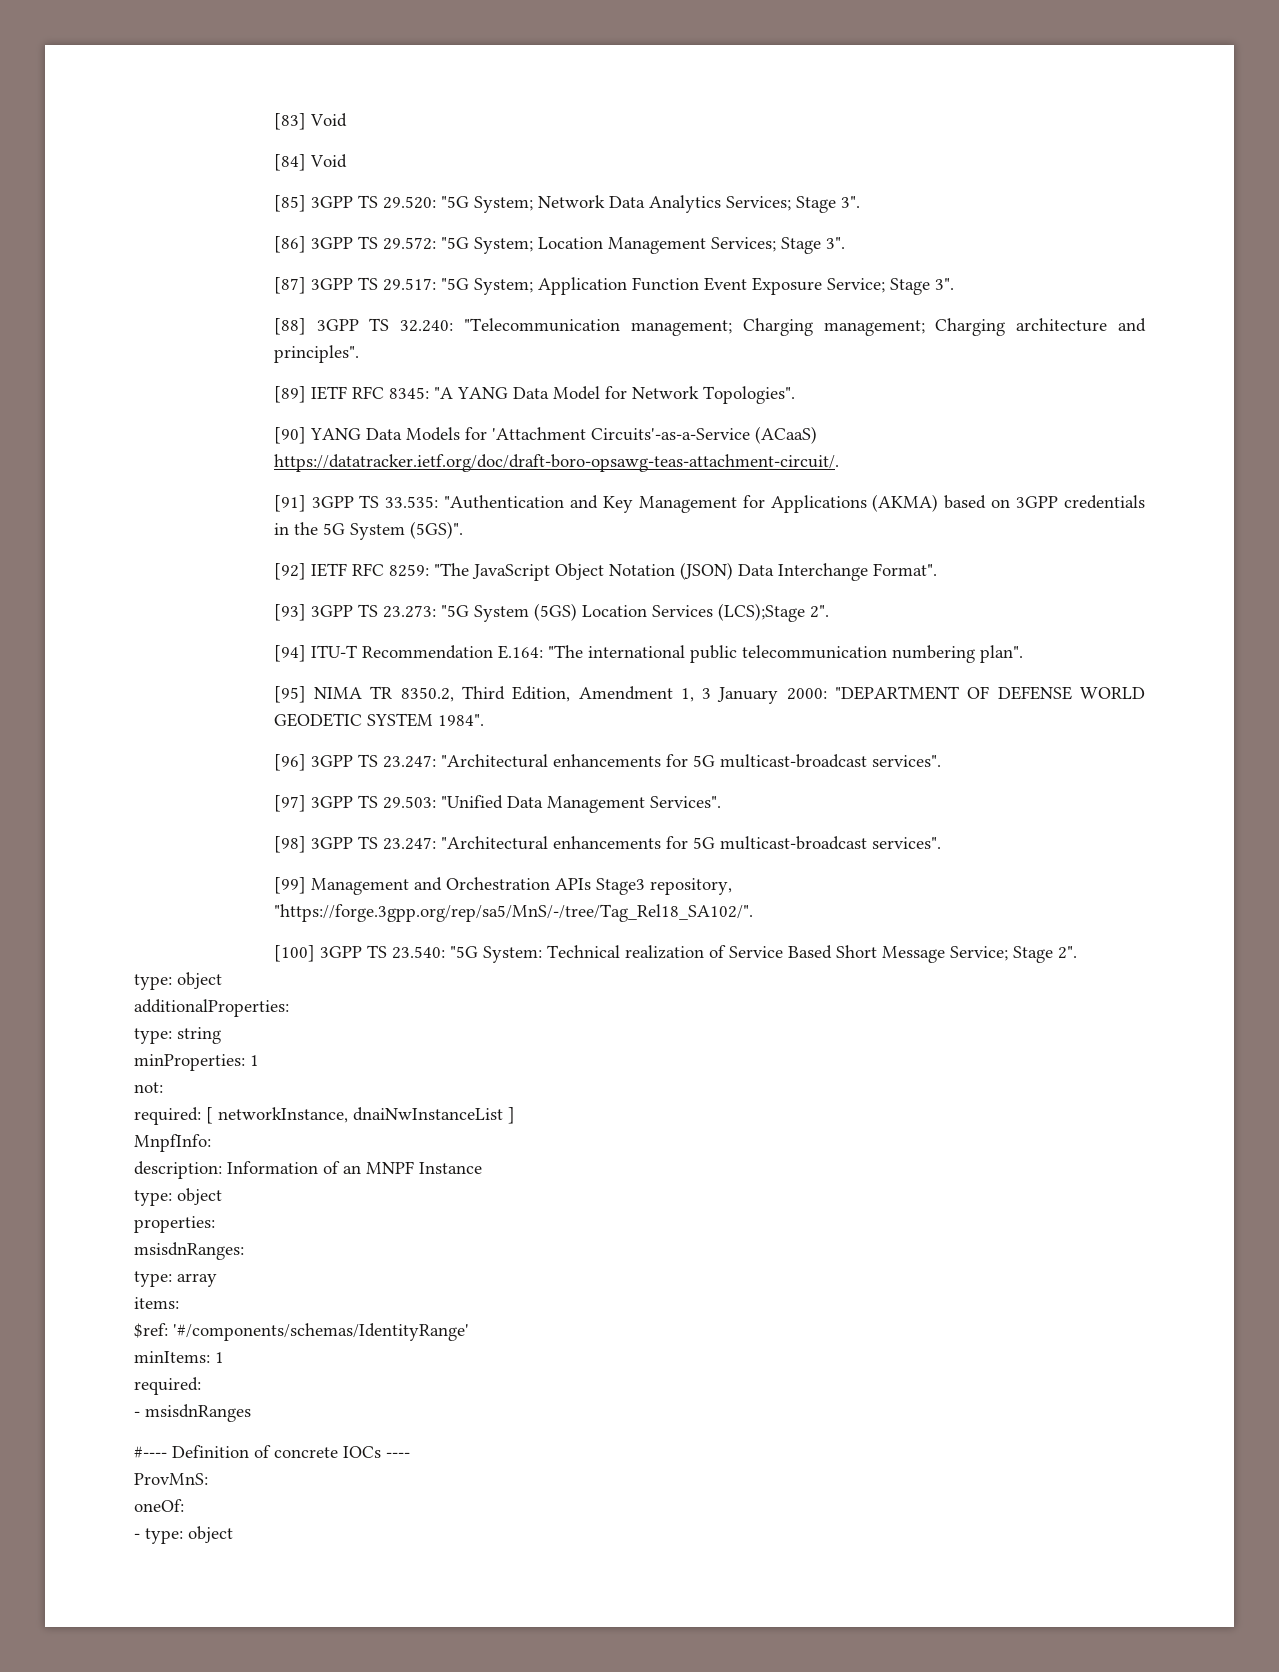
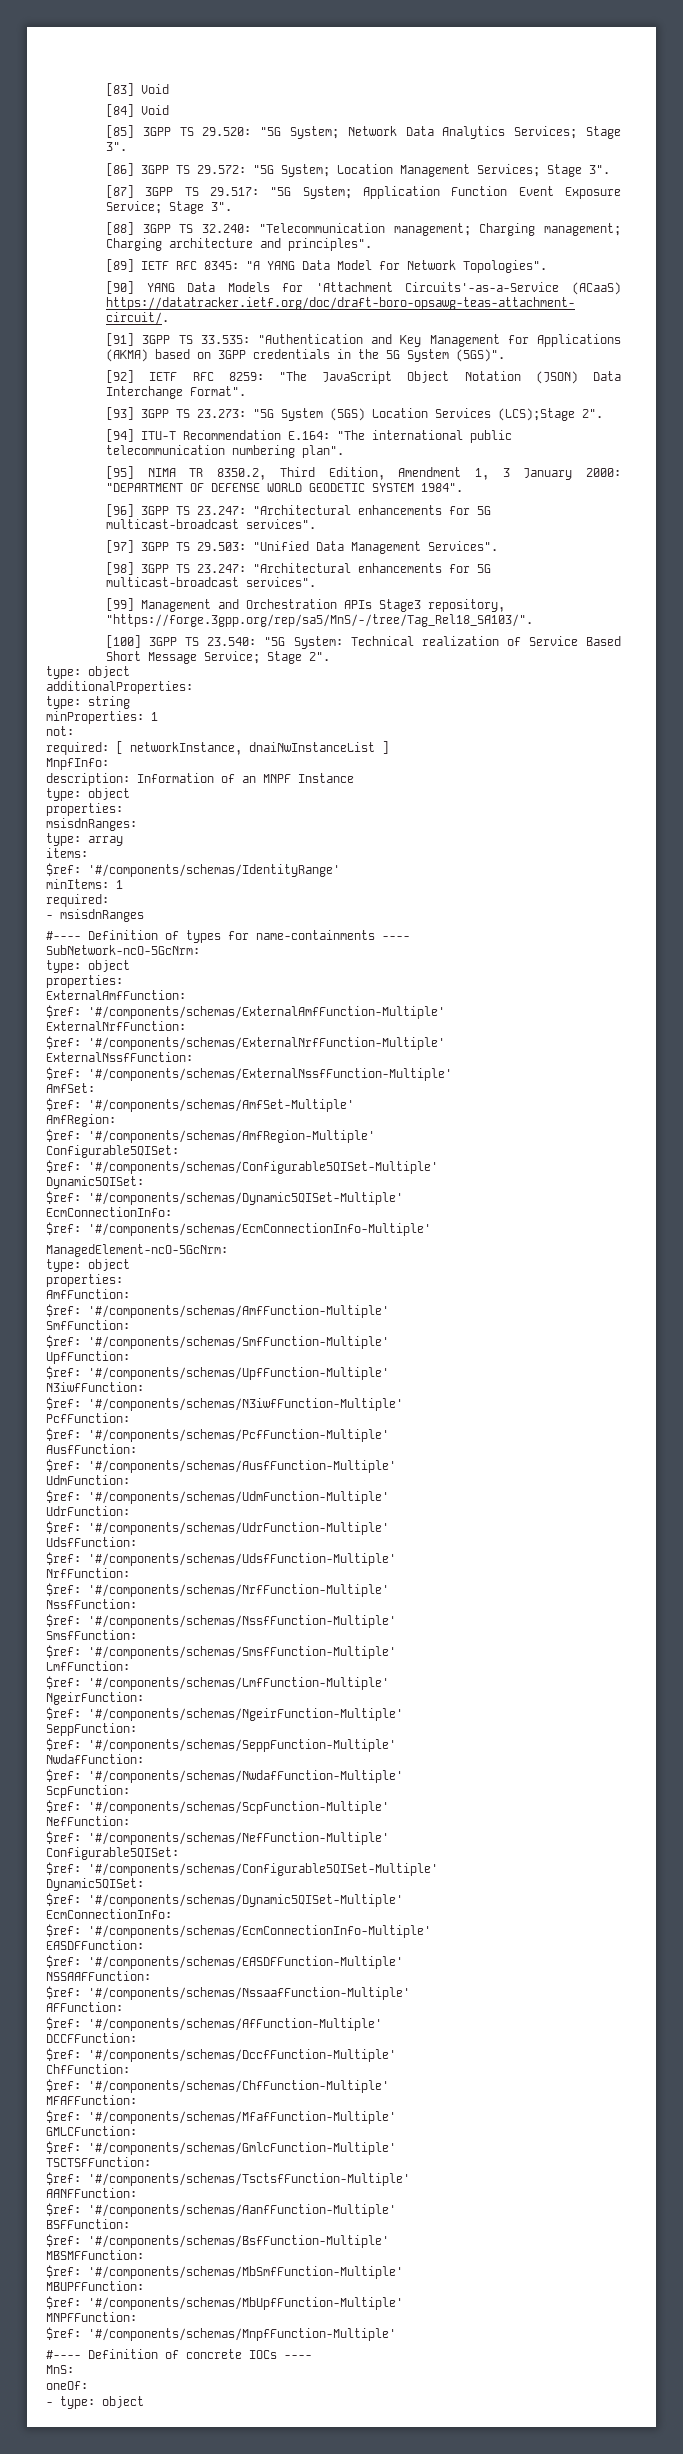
[273,904,753,922] "https://forge.3gpp.org/rep/sa5/MnS/-/tree/Tag_Rel18_SA102/". -> [106,614,534,627] "https://forge.3gpp.org/rep/sa5/MnS/-/tree/Tag_Rel18_SA103/".
(251, 1413) none -> [46,930,410,943] [46,945,200,955] [46,960,130,973] [46,975,123,988] [46,990,186,1000] [46,1005,445,1019] [46,1021,186,1031] [46,1036,445,1050] [46,1052,193,1062] [46,1067,452,1081] [46,1083,95,1093] [46,1098,354,1112] [46,1114,116,1127] [46,1129,375,1143] [46,1145,179,1158] [46,1160,438,1174] [46,1176,144,1189] [46,1191,403,1205] [46,1207,172,1217] [46,1222,431,1236] [46,1244,228,1257] [46,1259,130,1272] [46,1274,123,1287] [46,1289,130,1299] [46,1304,389,1318] [46,1320,130,1330] [46,1335,389,1349] [46,1351,130,1364] [46,1366,389,1380] [46,1382,144,1392] [46,1397,403,1411] [46,1413,130,1423] [46,1428,389,1442] [46,1444,137,1454] [46,1459,396,1473] [46,1475,130,1485] [46,1490,389,1504] [46,1506,130,1516] [46,1521,389,1535] [46,1537,137,1547] [46,1552,396,1566] [46,1568,130,1578] [46,1583,389,1597] [46,1599,137,1609] [46,1614,396,1628] [46,1630,137,1640] [46,1645,396,1659] [46,1661,130,1671] [46,1676,389,1690] [46,1692,144,1705] [46,1707,403,1721] [46,1723,137,1736] [46,1738,396,1752] [46,1754,144,1764] [46,1769,403,1783] [46,1785,130,1798] [46,1800,389,1814] [46,1816,130,1826] [46,1831,389,1845] [46,1847,179,1860] [46,1862,438,1876] [46,1878,144,1891] [46,1893,403,1907] [46,1909,172,1919] [46,1924,431,1938] [46,1940,144,1950] [46,1955,403,1969] [46,1971,151,1981] [46,1986,410,2000] [46,2002,123,2012] [46,2017,382,2031] [46,2033,137,2043] [46,2048,396,2062] [46,2064,130,2074] [46,2079,389,2093] [46,2095,137,2105] [46,2110,396,2124] [46,2126,137,2136] [46,2141,396,2155] [46,2157,151,2167] [46,2172,410,2186] [46,2188,137,2198] [46,2203,396,2217] [46,2219,130,2229] [46,2234,389,2248] [46,2250,144,2260] [46,2265,403,2279] [46,2281,144,2291] [46,2296,403,2310] [46,2312,137,2322] [46,2327,396,2341] // #---- Definition of types for name-containments ---- // SubNetwork-ncO-5GcNrm: // type: object // properties: // ExternalAmfFunction: // $ref: '#/components/schemas/ExternalAmfFunction-Multiple' // ExternalNrfFunction: // $ref: '#/components/schemas/ExternalNrfFunction-Multiple' // ExternalNssfFunction: // $ref: '#/components/schemas/ExternalNssfFunction-Multiple' // AmfSet: // $ref: '#/components/schemas/AmfSet-Multiple' // AmfRegion: // $ref: '#/components/schemas/AmfRegion-Multiple' // Configurable5QISet: // $ref: '#/components/schemas/Configurable5QISet-Multiple' // Dynamic5QISet: // $ref: '#/components/schemas/Dynamic5QISet-Multiple' // EcmConnectionInfo: // $ref: '#/components/schemas/EcmConnectionInfo-Multiple' // ManagedElement-ncO-5GcNrm: // type: object // properties: // AmfFunction: // $ref: '#/components/schemas/AmfFunction-Multiple' // SmfFunction: // $ref: '#/components/schemas/SmfFunction-Multiple' // UpfFunction: // $ref: '#/components/schemas/UpfFunction-Multiple' // N3iwfFunction: // $ref: '#/components/schemas/N3iwfFunction-Multiple' // PcfFunction: // $ref: '#/components/schemas/PcfFunction-Multiple' // AusfFunction: // $ref: '#/components/schemas/AusfFunction-Multiple' // UdmFunction: // $ref: '#/components/schemas/UdmFunction-Multiple' // UdrFunction: // $ref: '#/components/schemas/UdrFunction-Multiple' // UdsfFunction: // $ref: '#/components/schemas/UdsfFunction-Multiple' // NrfFunction: // $ref: '#/components/schemas/NrfFunction-Multiple' // NssfFunction: // $ref: '#/components/schemas/NssfFunction-Multiple' // SmsfFunction: // $ref: '#/components/schemas/SmsfFunction-Multiple' // LmfFunction: // $ref: '#/components/schemas/LmfFunction-Multiple' // NgeirFunction: // $ref: '#/components/schemas/NgeirFunction-Multiple' // SeppFunction: // $ref: '#/components/schemas/SeppFunction-Multiple' // NwdafFunction: // $ref: '#/components/schemas/NwdafFunction-Multiple' // ScpFunction: // $ref: '#/components/schemas/ScpFunction-Multiple' // NefFunction: // $ref: '#/components/schemas/NefFunction-Multiple' // Configurable5QISet: // $ref: '#/components/schemas/Configurable5QISet-Multiple' // Dynamic5QISet: // $ref: '#/components/schemas/Dynamic5QISet-Multiple' // EcmConnectionInfo: // $ref: '#/components/schemas/EcmConnectionInfo-Multiple' // EASDFFunction: // $ref: '#/components/schemas/EASDFFunction-Multiple' // NSSAAFFunction: // $ref: '#/components/schemas/NssaafFunction-Multiple' // AFFunction: // $ref: '#/components/schemas/AfFunction-Multiple' // DCCFFunction: // $ref: '#/components/schemas/DccfFunction-Multiple' // ChfFunction: // $ref: '#/components/schemas/ChfFunction-Multiple' // MFAFFunction: // $ref: '#/components/schemas/MfafFunction-Multiple' // GMLCFunction: // $ref: '#/components/schemas/GmlcFunction-Multiple' // TSCTSFFunction: // $ref: '#/components/schemas/TsctsfFunction-Multiple' // AANFFunction: // $ref: '#/components/schemas/AanfFunction-Multiple' // BSFFunction: // $ref: '#/components/schemas/BsfFunction-Multiple' // MBSMFFunction: // $ref: '#/components/schemas/MbSmfFunction-Multiple' // MBUPFFunction: // $ref: '#/components/schemas/MbUpfFunction-Multiple' // MNPFFunction: // $ref: '#/components/schemas/MnpfFunction-Multiple'
[134,1473,208,1485] ProvMnS: -> [46,2365,74,2374] MnS:

